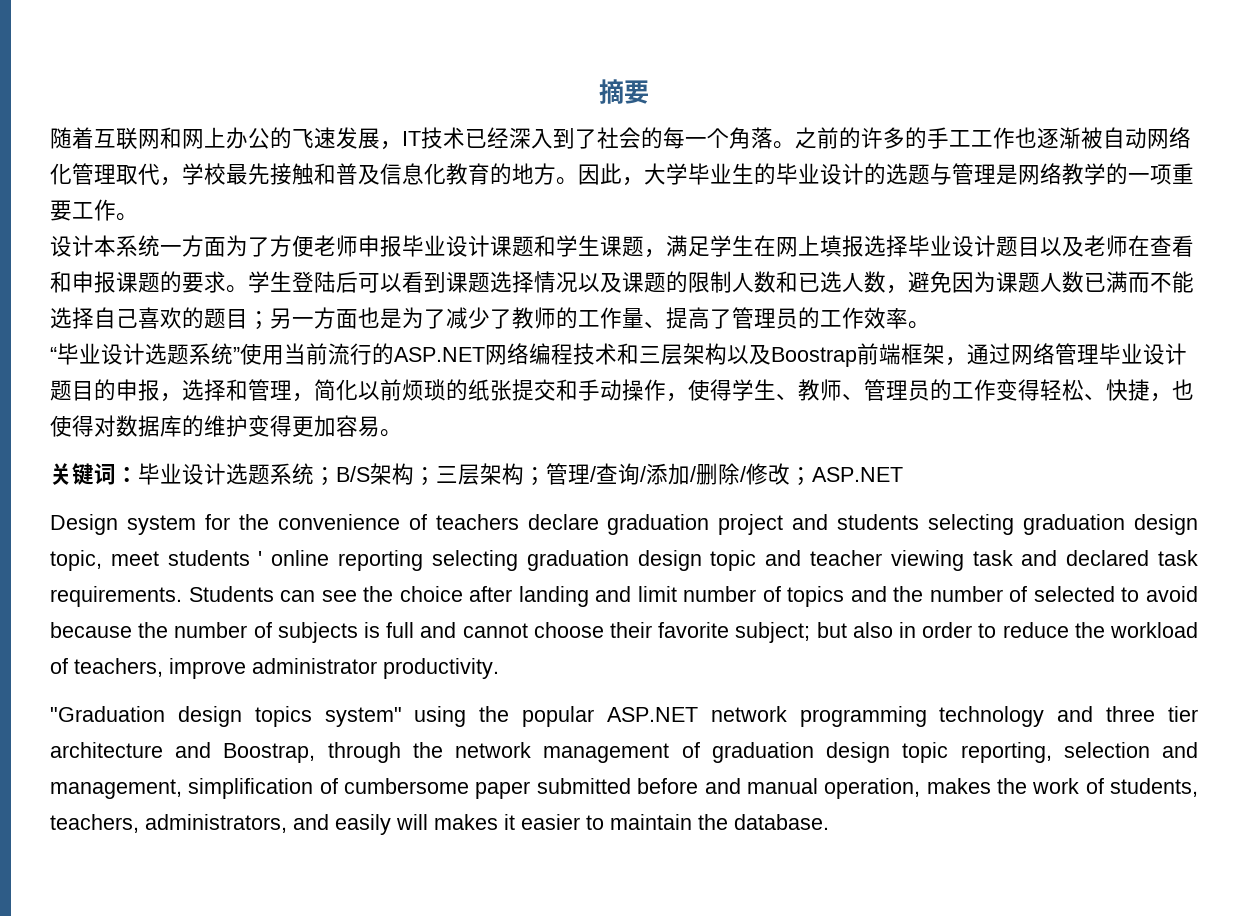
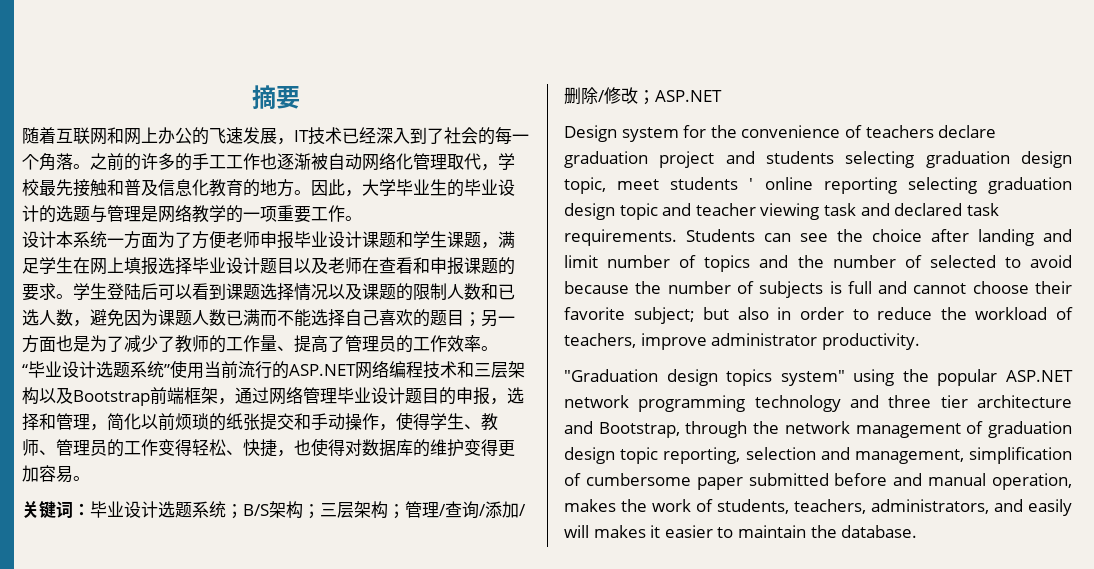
[771,347,857,367] Boostrap -> [73,390,150,406] Bootstrap
[223,743,316,763] Boostrap, -> [598,422,680,438] Bootstrap,

